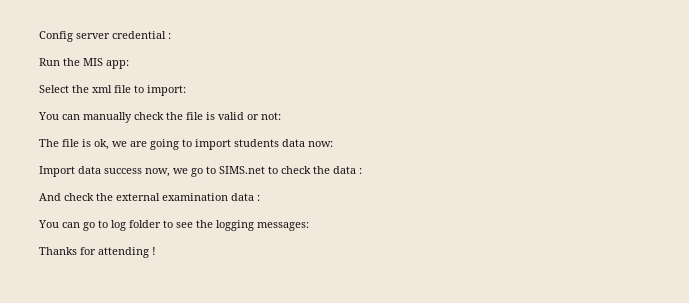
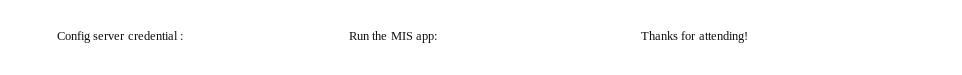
[39,85,186,96] [38,112,281,123] [39,139,333,150] [39,166,362,177] [39,193,260,201] [38,220,309,231] // Select the xml file to import: // You can manually check the file is valid or not: // The file is ok, we are going to import students data now: // Import data success now, we go to SIMS.net to check the data : // And check the external examination data : // You can go to log folder to see the logging messages: -> (438, 38) none
[98,247,156,258] attending ! -> [698,31,748,43] attending!

